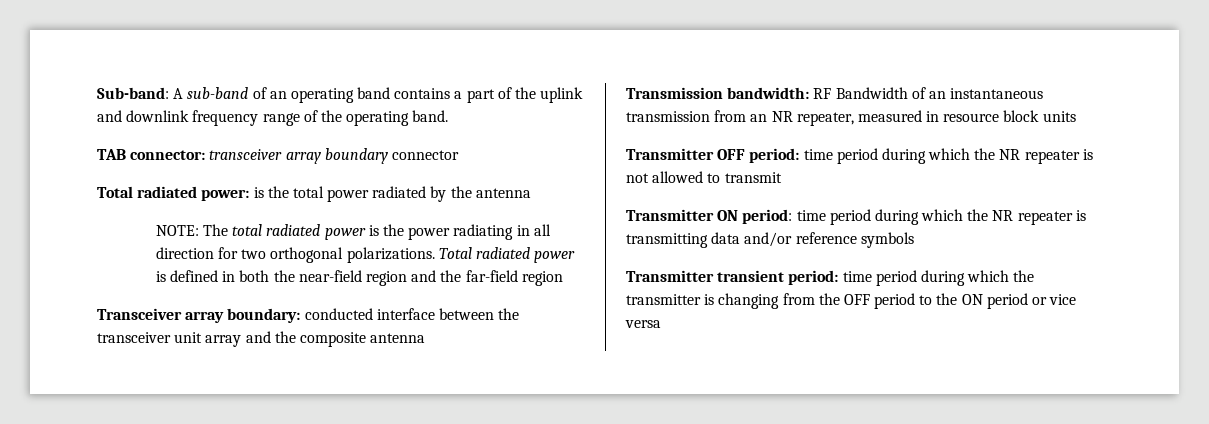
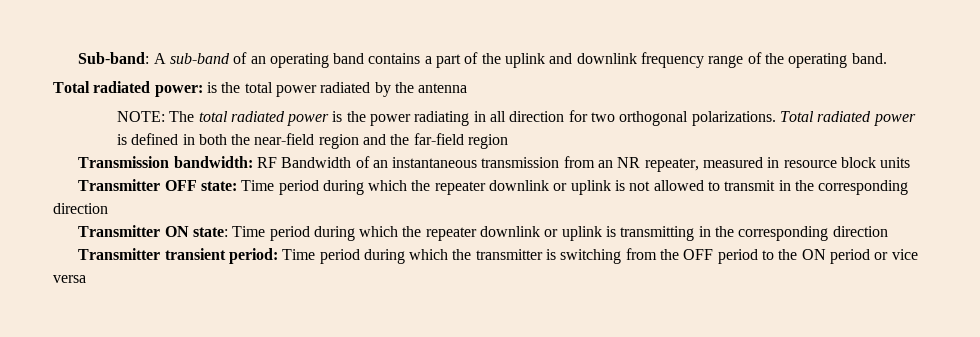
[97,148,459,164] // TAB connector: transceiver array boundary connector -> (887, 58) none
[97,308,520,323] [97,331,426,347] // Transceiver array boundary: conducted interface between the transceiver unit array and the composite antenna -> (509, 141) none
[749,148,1080,164] period: time period during which the NR repeater -> [200,180,611,195] state: Time period during which the repeater downlink or uplink
(782, 177) none -> [778,180,909,195] [53,203,108,214] in the corresponding direction
[742,209,1086,225] [626,232,914,248] period: time period during which the NR repeater is transmitting data and/or reference symbols -> [192,226,888,241] state: Time period during which the repeater downlink or uplink is transmitting in the corresponding direction
[842,271,872,282] time -> [282,249,316,260] Time
[718,293,780,309] changing -> [560,249,622,264] switching

